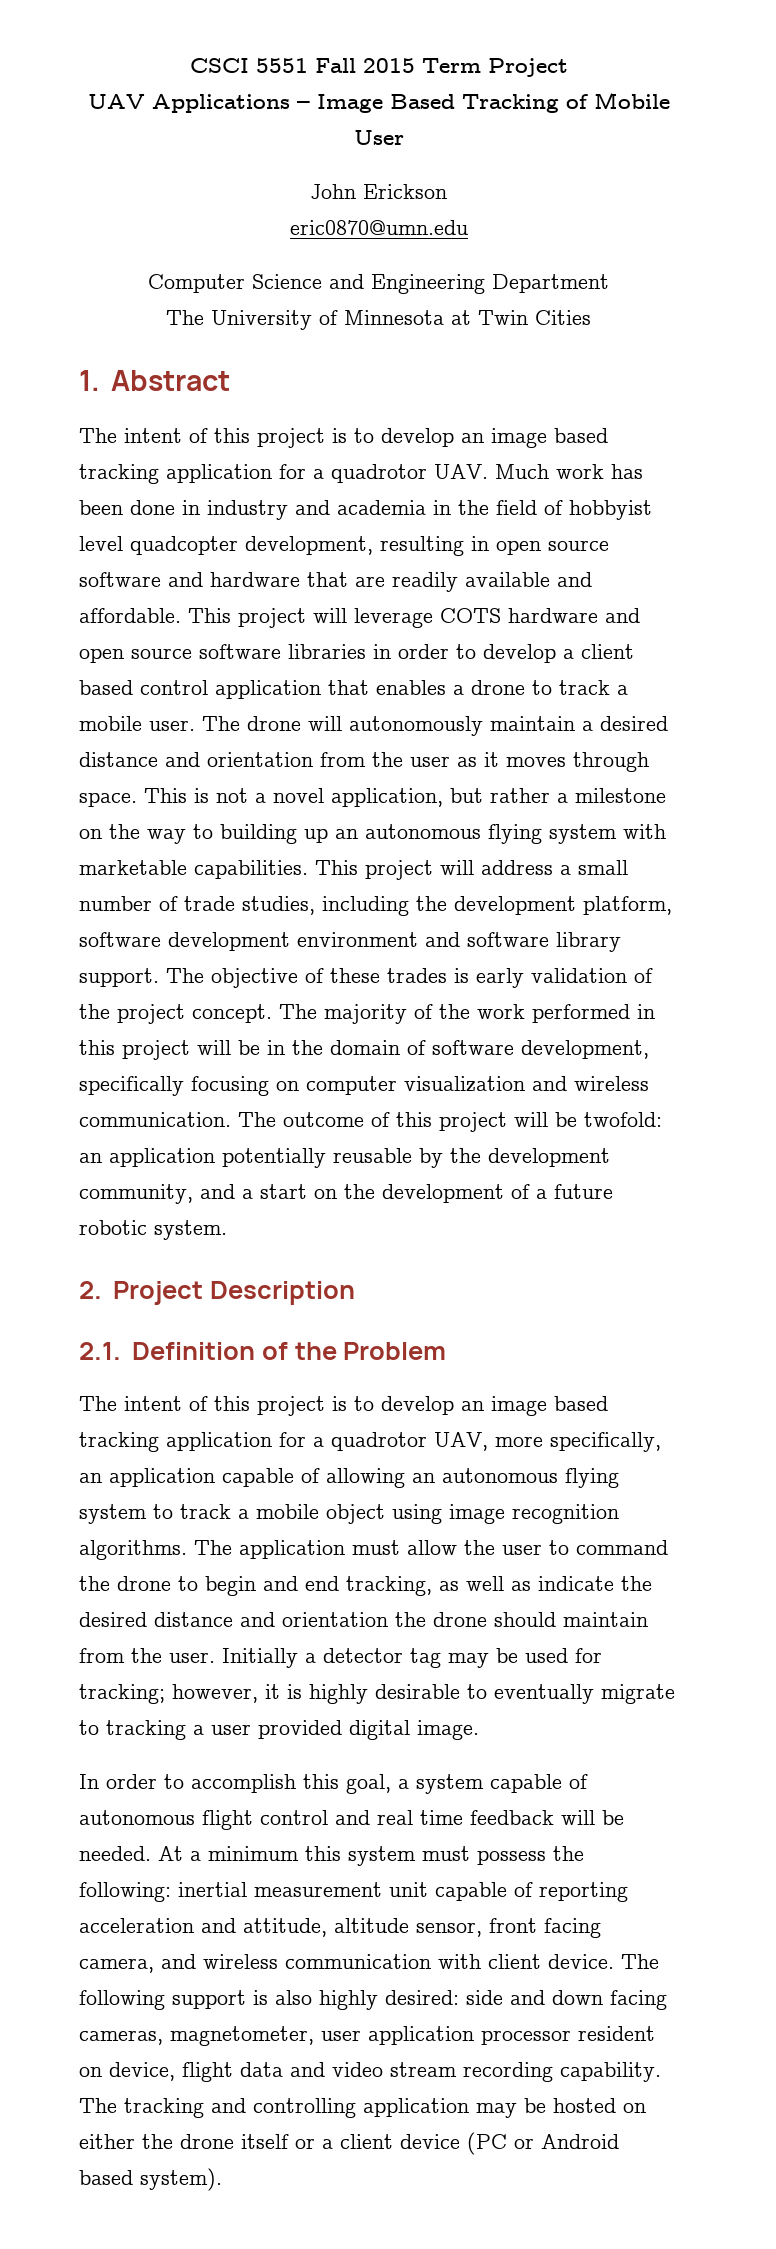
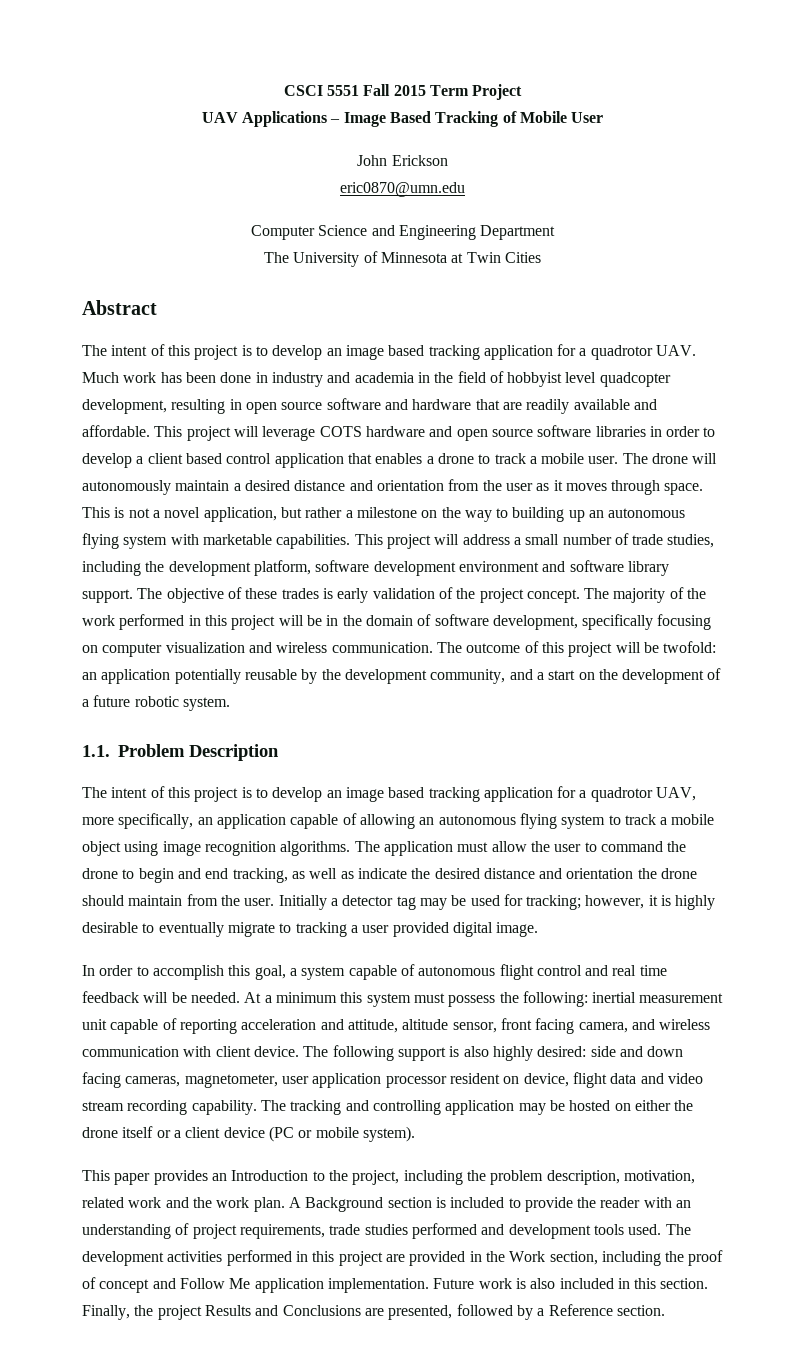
[79,370,100,391] 1. -> (541, 257) none
[79,1281,203,1305] 2. Project -> [82,744,185,757] 1.1. Problem
[79,1342,447,1360] // 2.1. Definition of the Problem -> (279, 752) none
[541,2134,619,2149] [79,2170,133,2185] Android based -> [315,1127,359,1138] mobile
(222, 2179) none -> [82,1170,695,1185] [82,1197,692,1212] [82,1223,691,1239] [82,1250,724,1266] [82,1277,709,1293] [82,1304,665,1320] // This paper provides an Introduction to the project, including the problem description, motivation, related work and the work plan. A Background section is included to provide the reader with an understanding of project requirements, trade studies performed and development tools used. The development activities performed in this project are provided in the Work section, including the proof of concept and Follow Me application implementation. Future work is also included in this section. Finally, the project Results and Conclusions are presented, followed by a Reference section.

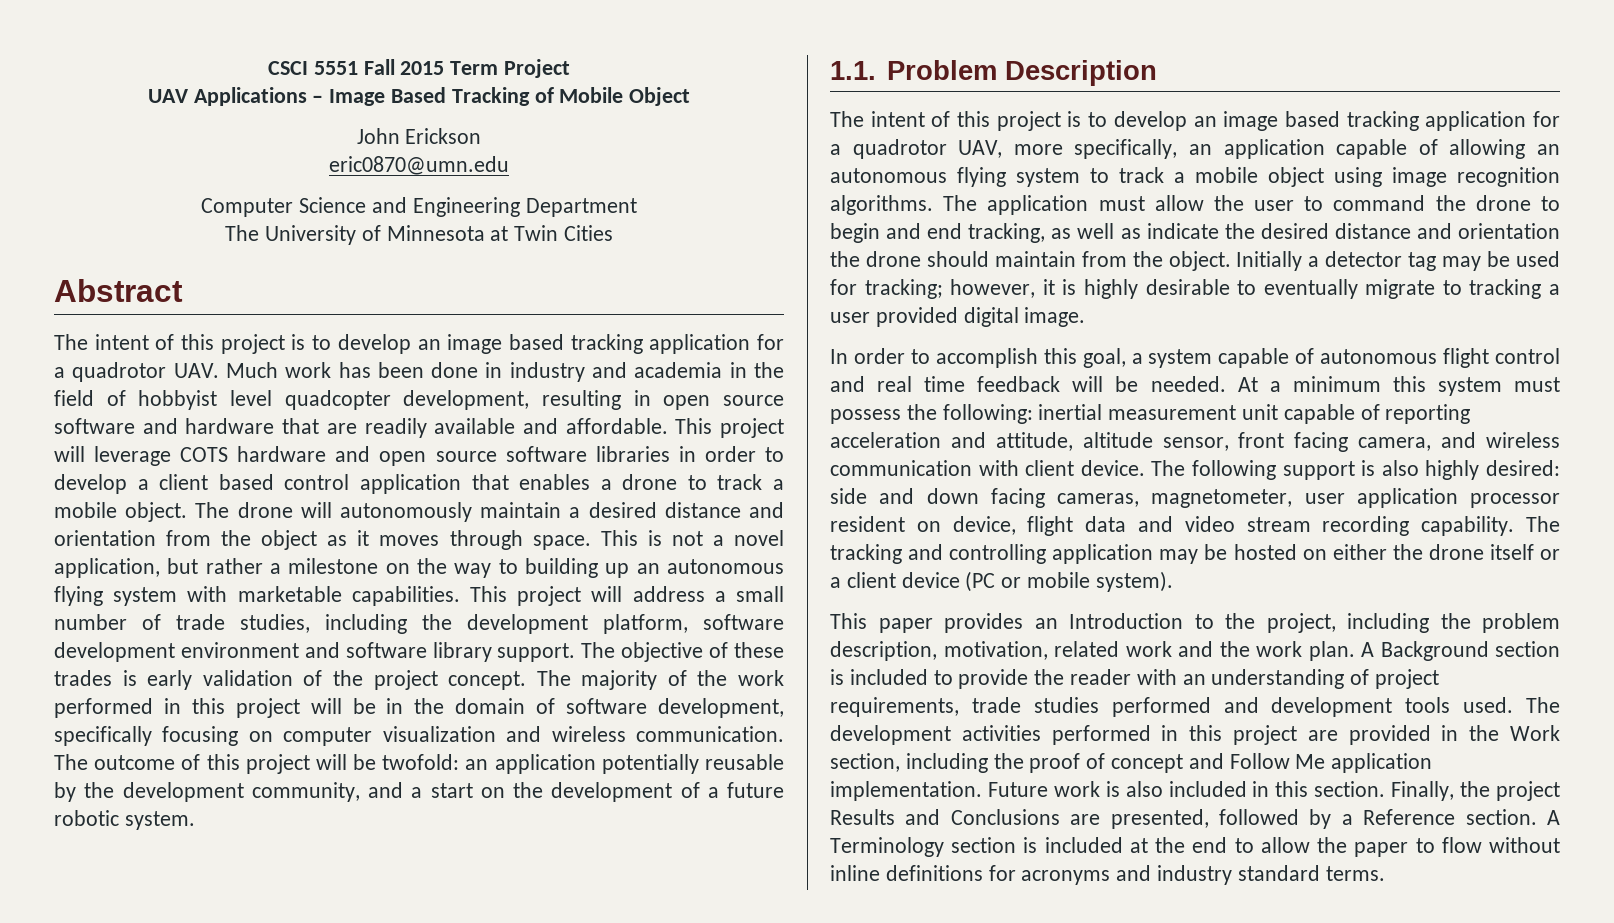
[571,112,604,123] User -> [629,87,691,106] Object
[588,456,619,464] user. -> [125,502,188,522] object.
[505,483,533,491] user -> [261,530,318,550] object
[244,898,275,906] user. -> [1168,251,1231,271] object.
(665, 1310) none -> [1547,810,1560,825] [830,837,1561,857] [830,865,1385,885] A Terminology section is included at the end to allow the paper to flow without inline definitions for acronyms and industry standard terms.

